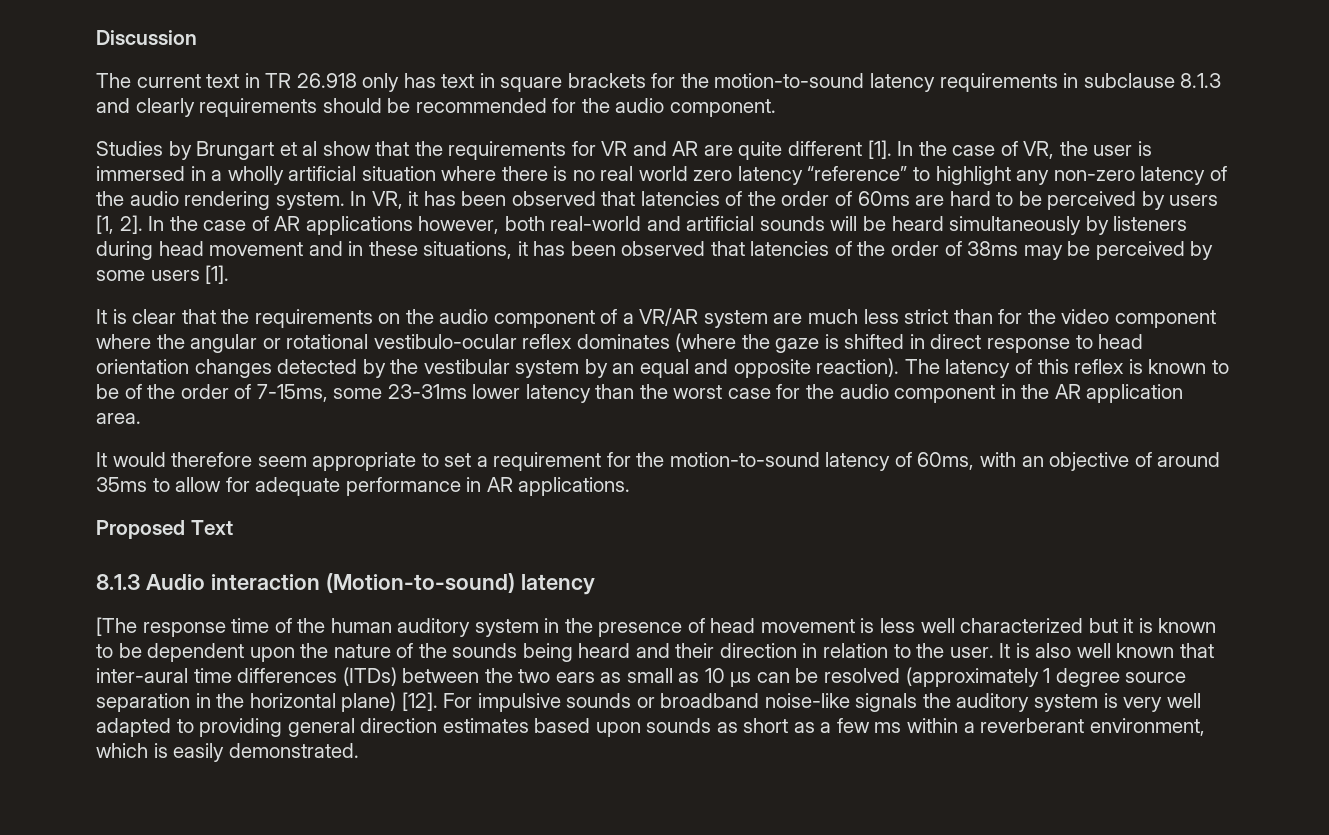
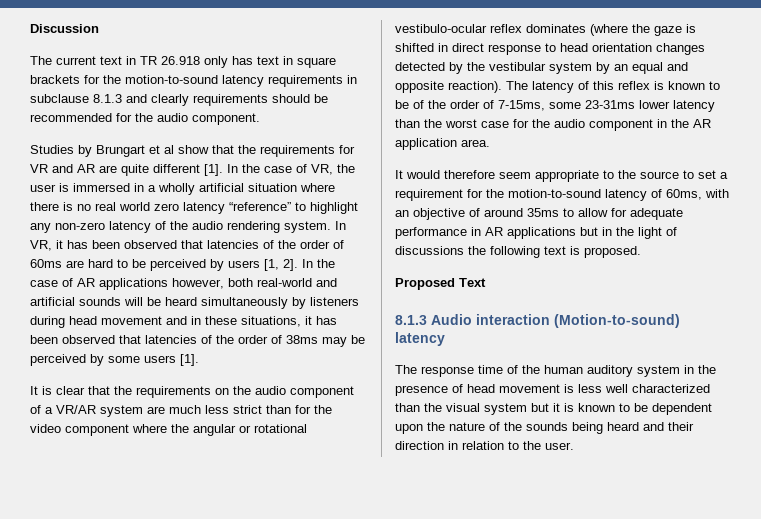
(439, 460) none -> [618,170,694,179] the source to
[518,477,631,496] applications. -> [507,227,677,239] [395,246,641,258] applications but in the light of discussions the following text is proposed.
[96,617,137,636] [The -> [395,365,417,374] The
(1084, 625) none -> [395,403,527,415] than the visual system
[999,643,1214,658] [96,667,1187,688] [96,692,1201,712] [96,718,1205,737] [96,743,359,762] It is also well known that inter-aural time differences (ITDs) between the two ears as small as 10 μs can be resolved (approximately 1 degree source separation in the horizontal plane) [12]. For impulsive sounds or broadband noise-like signals the auditory system is very well adapted to providing general direction estimates based upon sounds as short as a few ms within a reverberant environment, which is easily demonstrated. -> (574, 446) none

